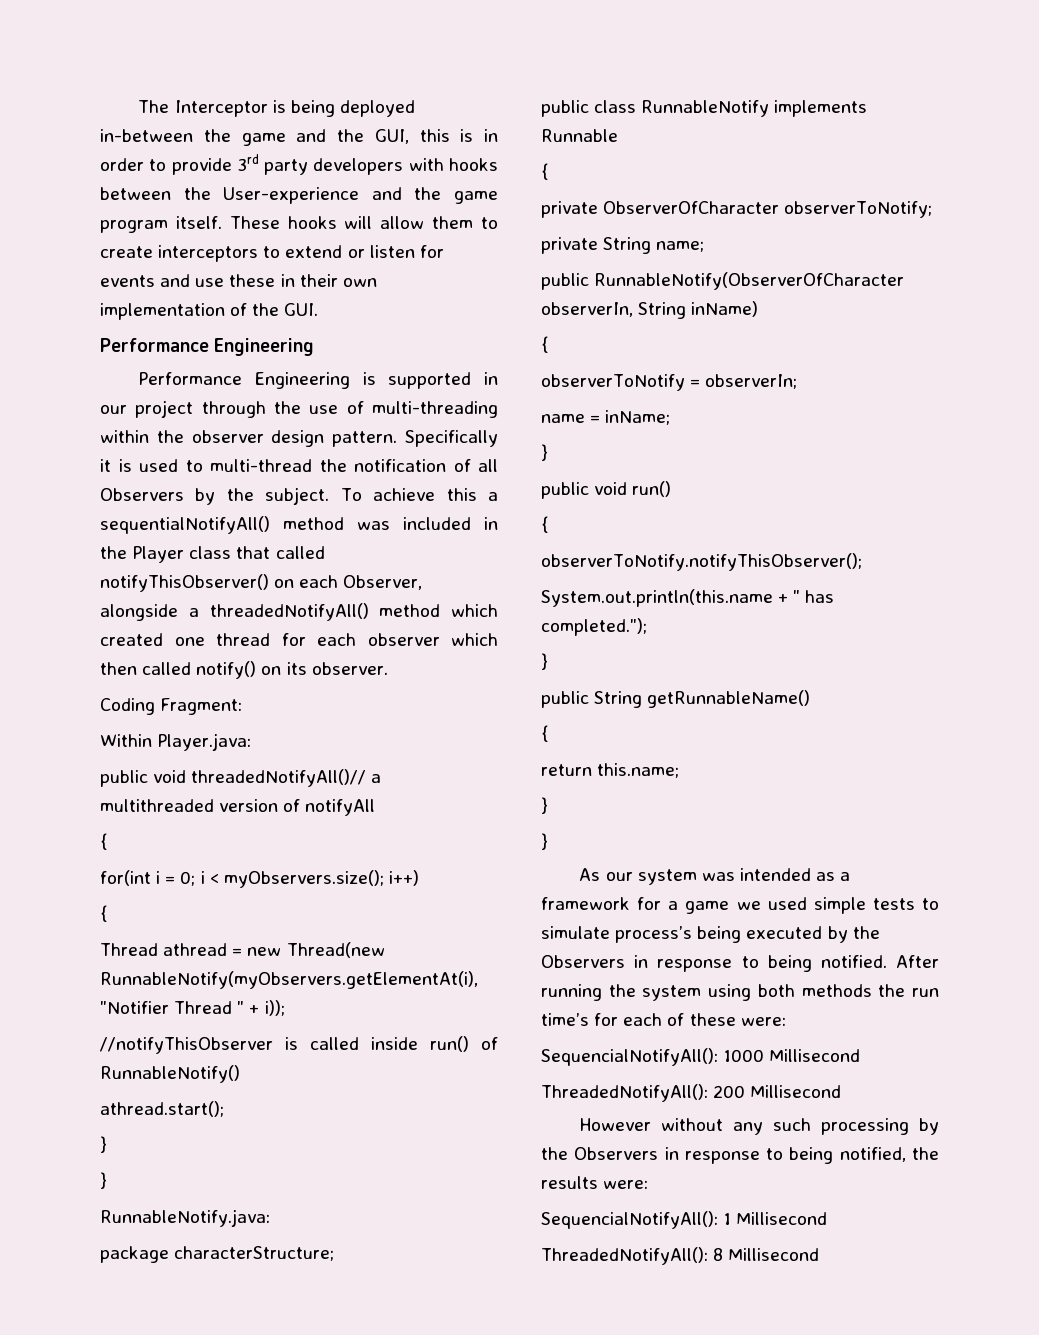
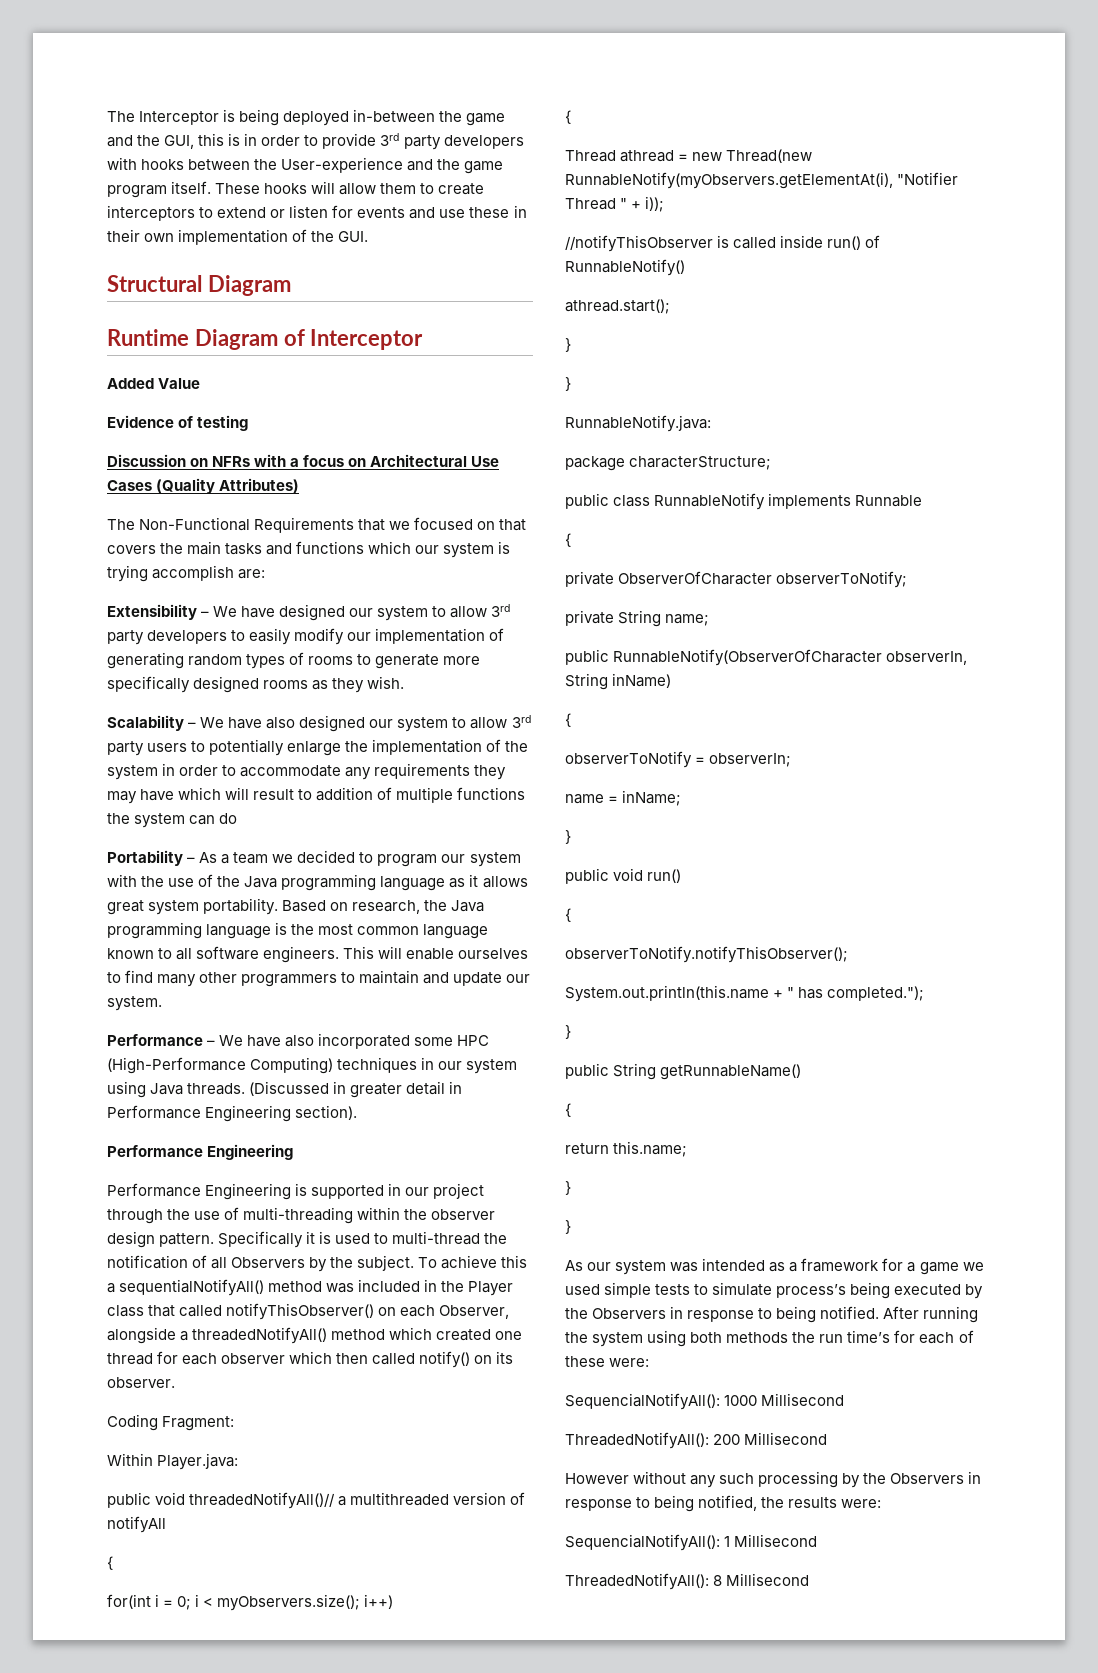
(319, 309) none -> [107,275,291,296] [107,329,424,350] [107,378,201,389] [107,415,249,431] [107,454,500,467] [107,478,300,494] [107,517,527,533] [107,541,511,558] [107,565,266,582] [107,604,511,621] [107,628,505,645] [107,652,481,669] [107,676,405,693] [107,715,531,732] [107,739,529,756] [107,763,507,780] [107,787,526,804] [107,813,238,828] [107,850,521,867] [107,874,528,891] [107,898,485,915] [107,922,489,939] [107,946,529,963] [107,970,531,987] [107,996,162,1011] [107,1033,490,1049] [107,1057,518,1074] [107,1081,463,1098] [107,1105,358,1122] // Structural Diagram // Runtime Diagram of Interceptor // Added Value // Evidence of testing // Discussion on NFRs with a focus on Architectural Use Cases (Quality Attributes) // The Non-Functional Requirements that we focused on that covers the main tasks and functions which our system is trying accomplish are: // Extensibility – We have designed our system to allow 3rd party developers to easily modify our implementation of generating random types of rooms to generate more specifically designed rooms as they wish. // Scalability – We have also designed our system to allow 3rd party users to potentially enlarge the implementation of the system in order to accommodate any requirements they may have which will result to addition of multiple functions the system can do // Portability – As a team we decided to program our system with the use of the Java programming language as it allows great system portability. Based on research, the Java programming language is the most common language known to all software engineers. This will enable ourselves to find many other programmers to maintain and update our system. // Performance – We have also incorporated some HPC (High-Performance Computing) techniques in our system using Java threads. (Discussed in greater detail in Performance Engineering section).

